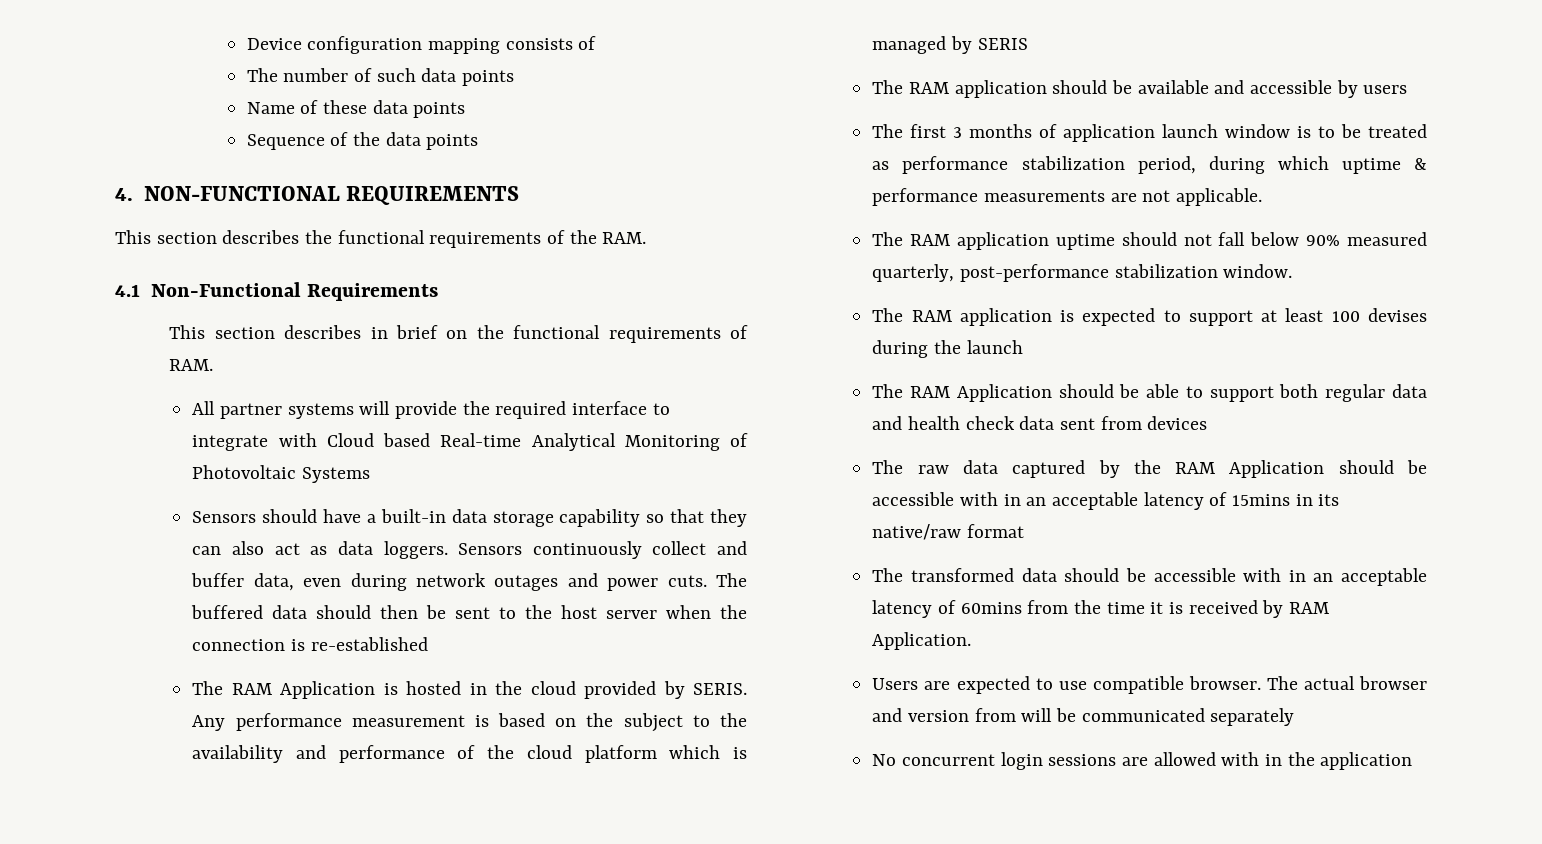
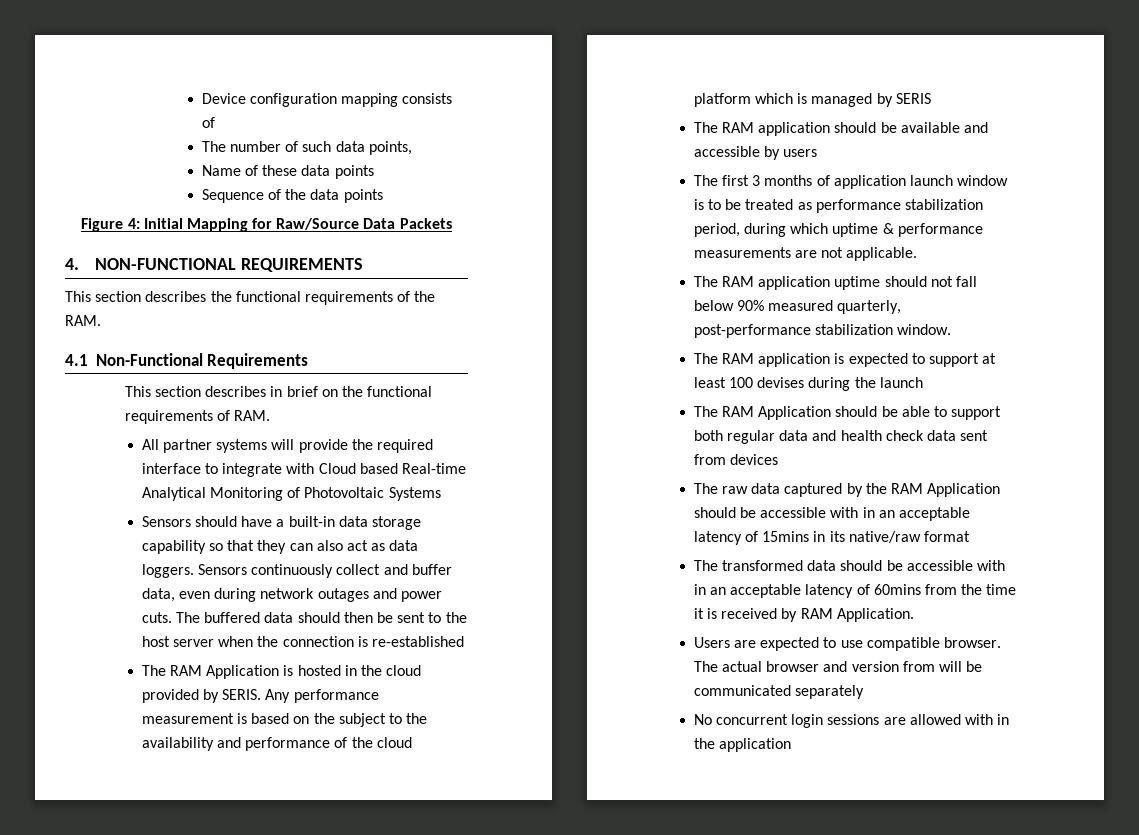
[462,70,515,86] points -> [368,141,412,155] points,
(479, 142) none -> [81,218,452,232] // Figure 4: Initial Mapping for Raw/Source Data Packets

